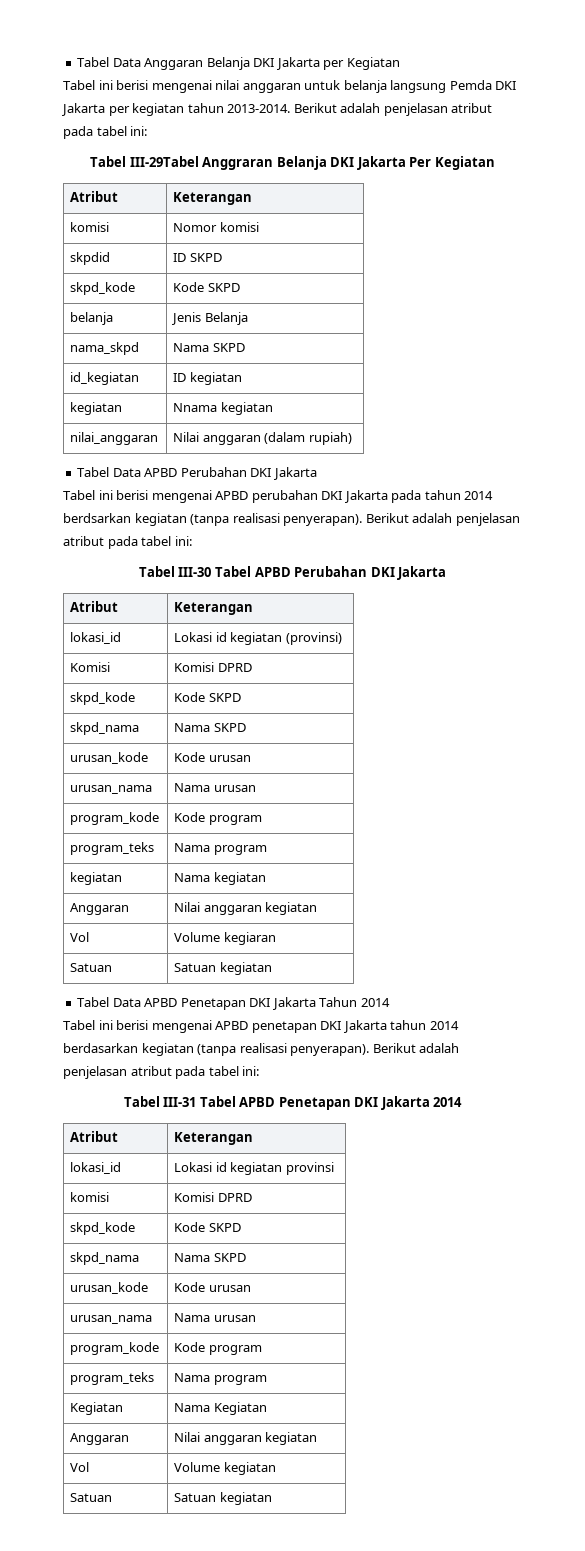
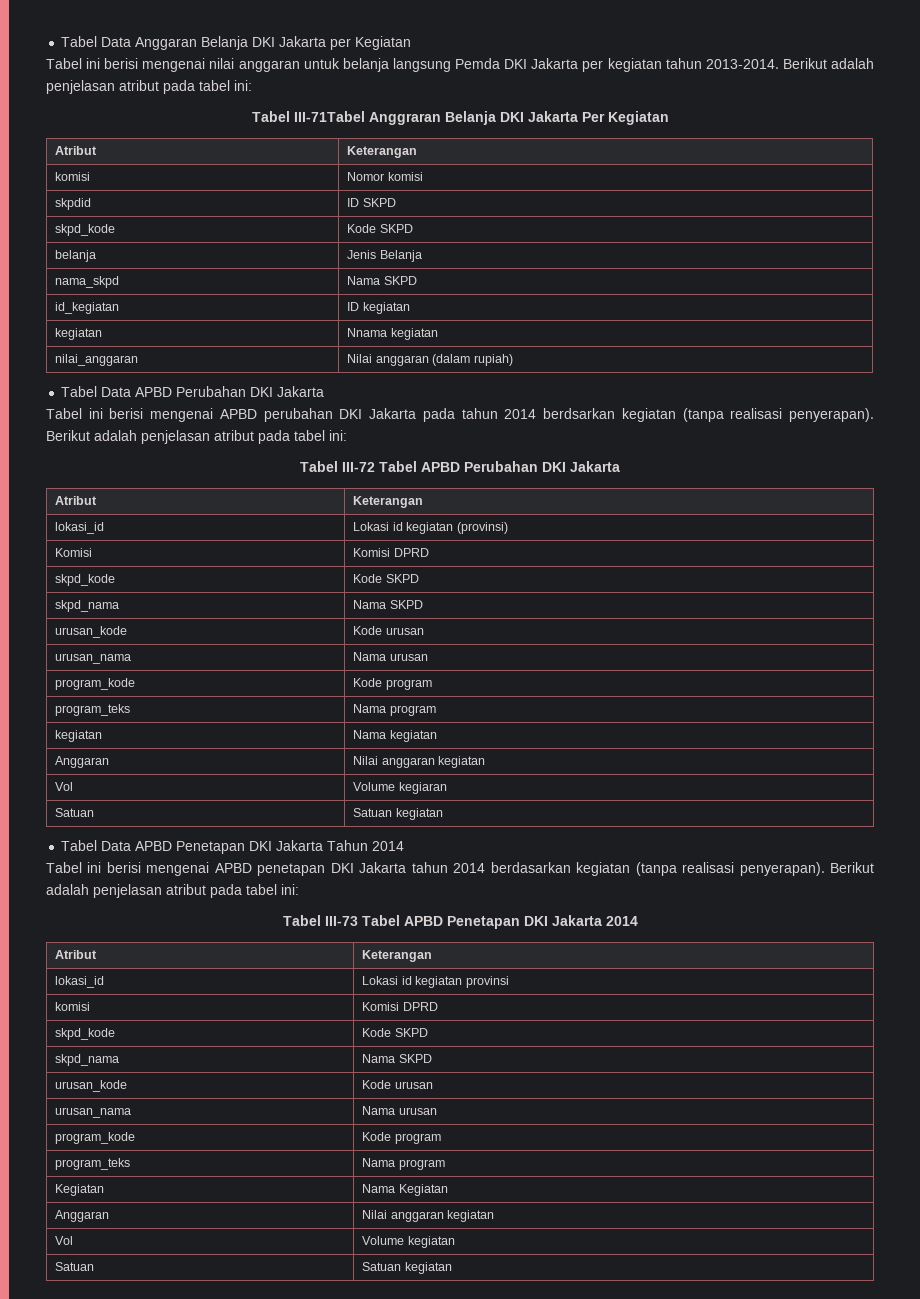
[129,156,199,167] III-29Tabel -> [293,111,365,122] III-71Tabel
[178,567,212,577] III-30 -> [342,462,375,472] III-72
[163,1097,197,1107] III-31 -> [324,916,358,926] III-73

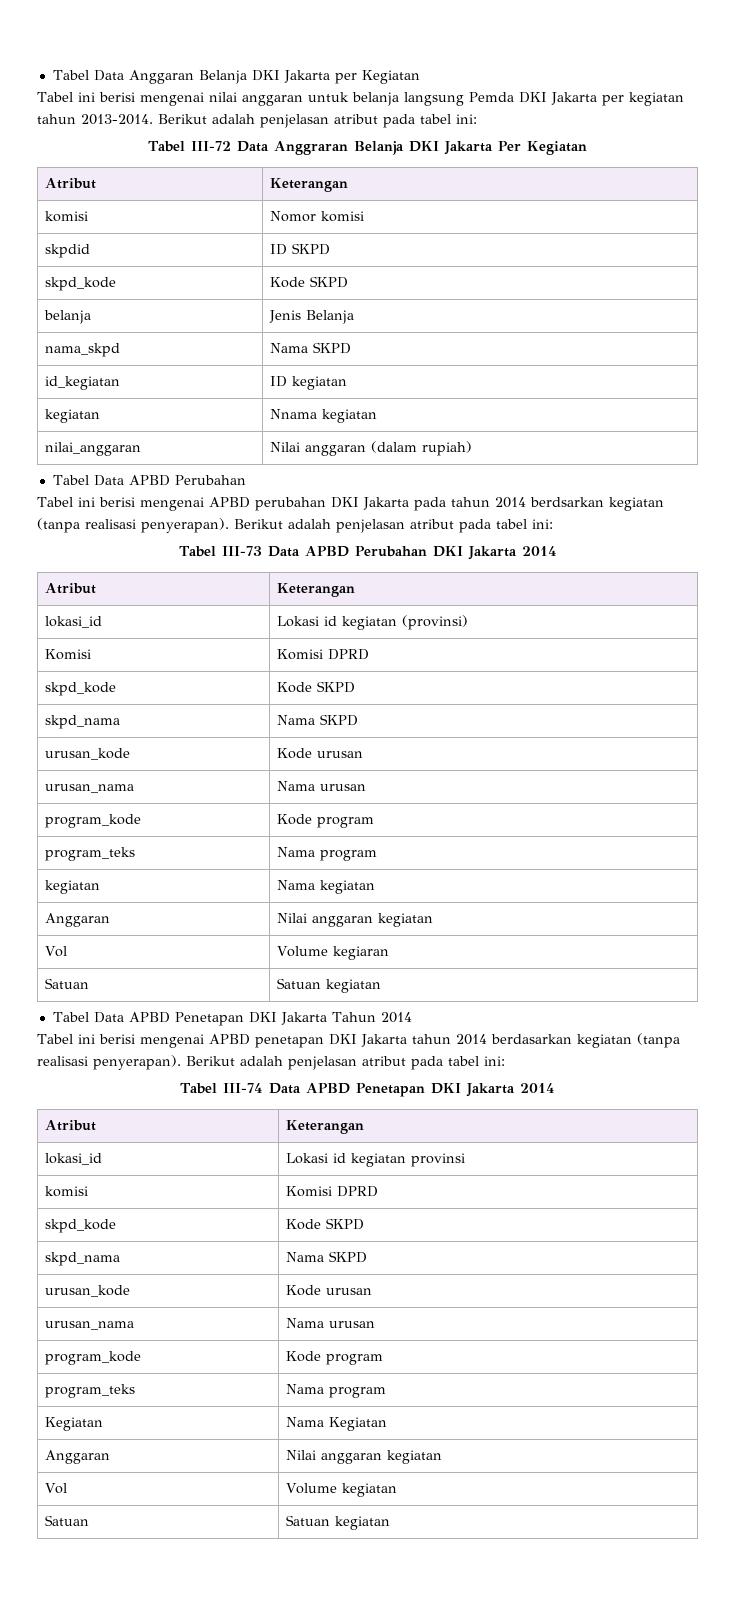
[293,111,365,122] III-71Tabel -> [190,141,269,152] III-72 Data
[250,386,325,397] DKI Jakarta -> (246, 480) none
[342,461,620,472] III-72 Tabel APBD Perubahan DKI Jakarta -> [221,546,557,560] III-73 Data APBD Perubahan DKI Jakarta 2014
[324,915,400,926] III-73 Tabel -> [222,1083,301,1094] III-74 Data

